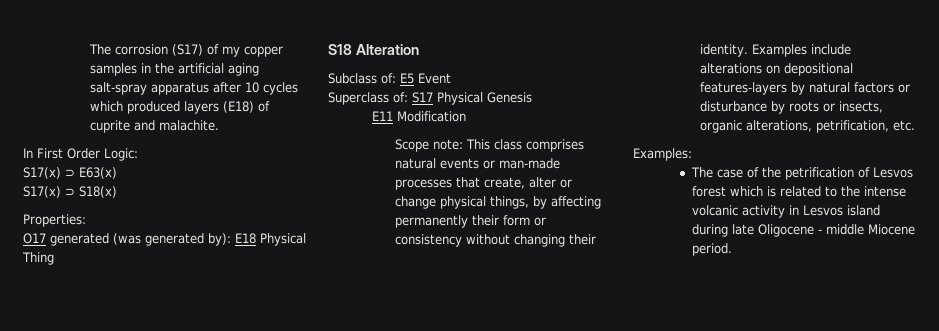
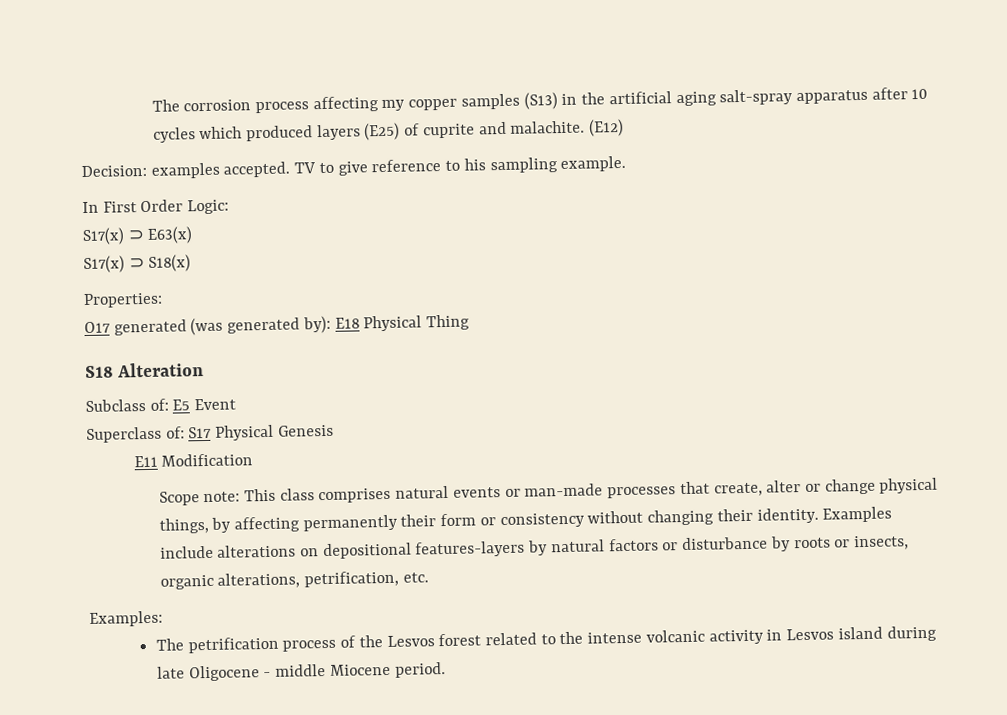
[171,44,219,56] (S17) of -> [254,96,379,114] process affecting
(137, 69) none -> [523,92,558,110] (S13)
[222,101,254,113] (E18) -> [364,122,401,141] (E25)
(219, 125) none -> [589,118,625,137] [81,155,627,179] (E12) // Decision: examples accepted. TV to give reference to his sampling example.
[716,167,913,180] [691,186,776,197] case of the petrification of Lesvos forest which is -> [187,633,482,654] petrification process of the Lesvos forest

